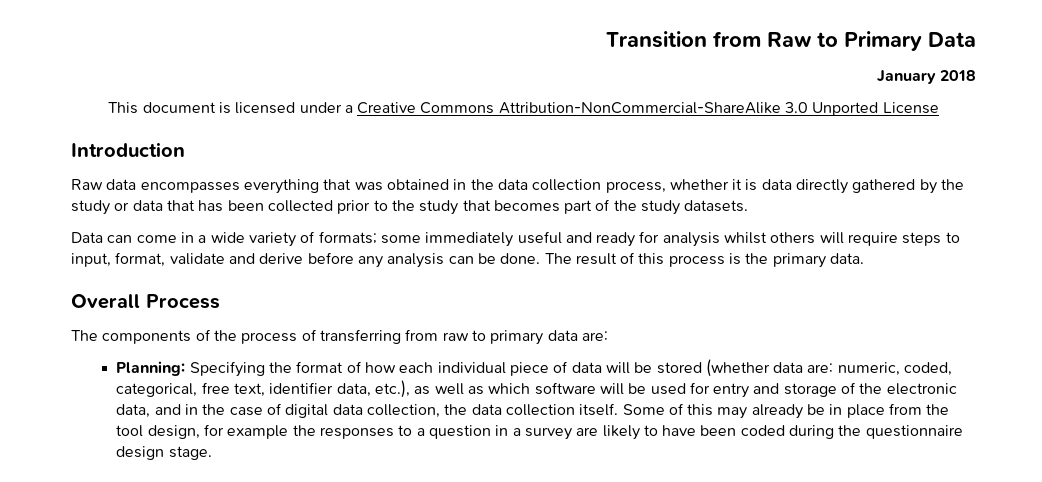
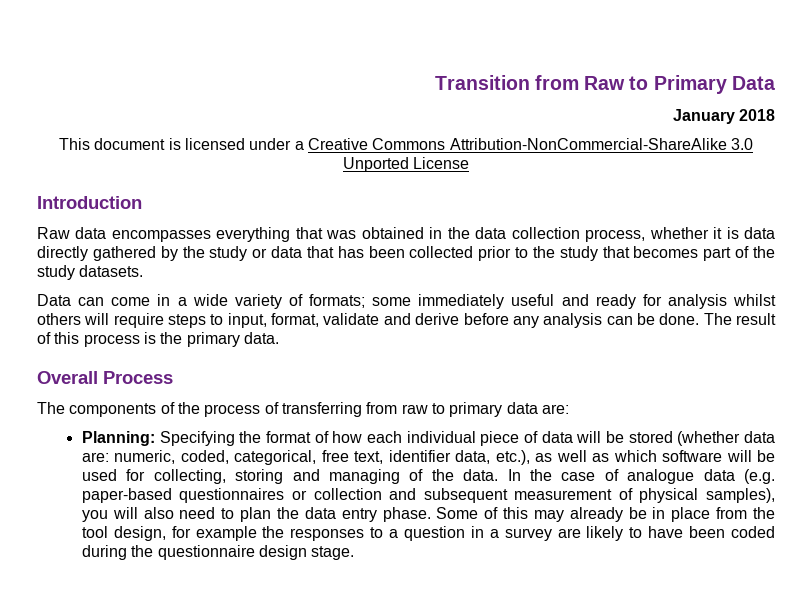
[713,382,957,398] [116,403,619,418] entry and storage of the electronic data, and in the case of digital data collection, the data collection itself. -> [153,469,775,484] [81,488,775,503] [81,507,431,522] collecting, storing and managing of the data. In the case of analogue data (e.g. paper-based questionnaires or collection and subsequent measurement of physical samples), you will also need to plan the data entry phase.

